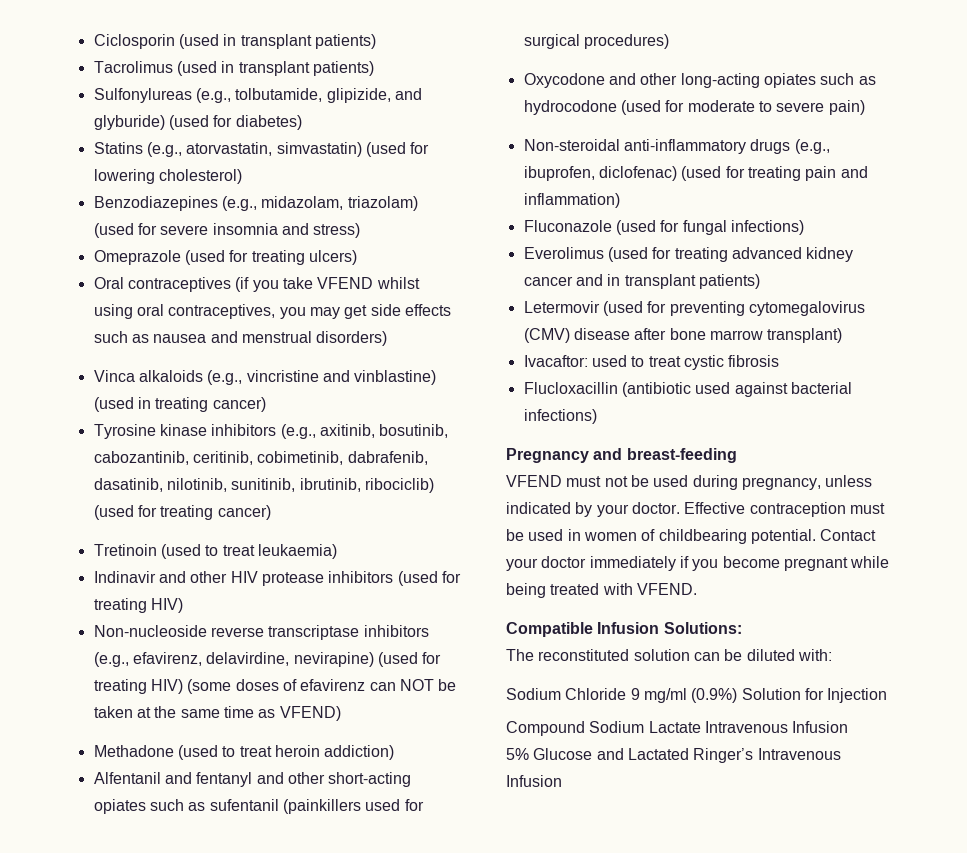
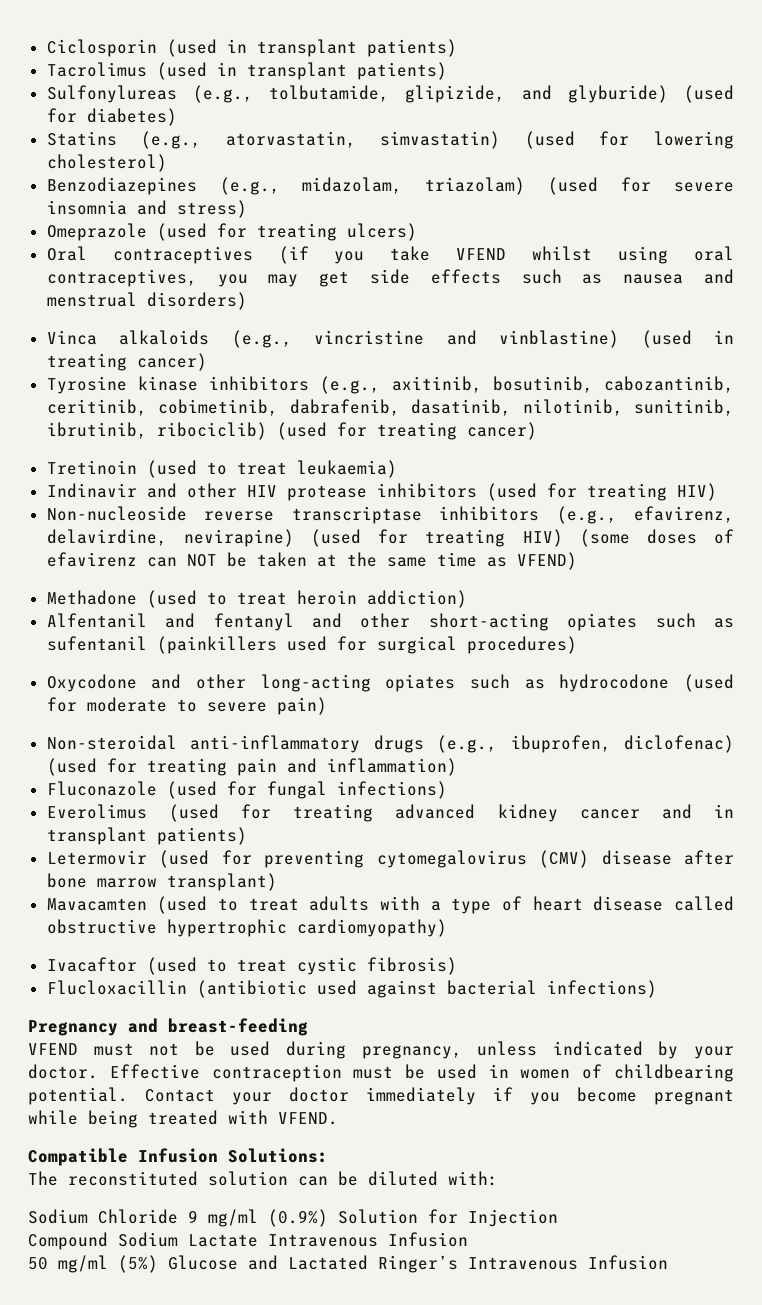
[523,355,627,367] Ivacaftor: used -> [46,896,734,914] [46,919,447,937] [46,957,197,975] Mavacamten (used to treat adults with a type of heart disease called obstructive hypertrophic cardiomyopathy) // Ivacaftor (used
[728,355,780,367] fibrosis -> [366,957,457,975] fibrosis)
[506,748,529,760] 5% -> [28,1255,158,1273] 50 mg/ml (5%)

